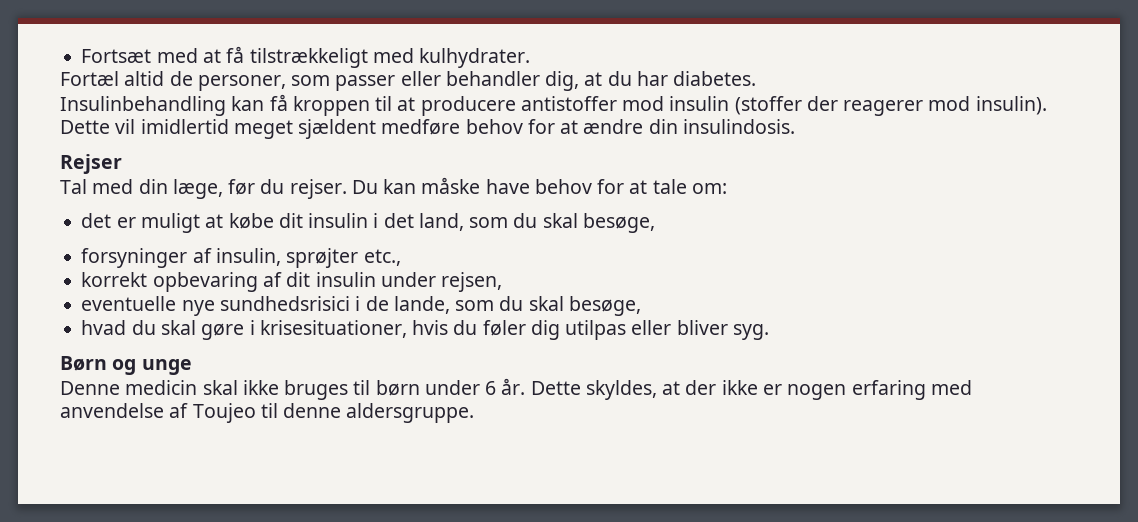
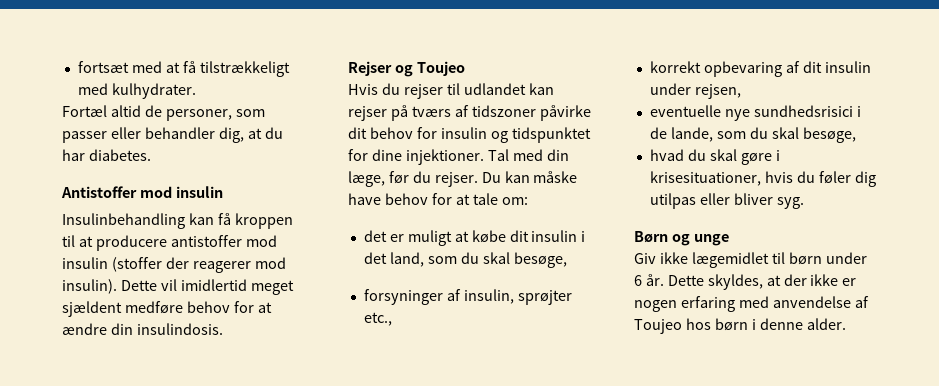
[81,49,152,63] Fortsæt -> [77,61,129,73] fortsæt
(757, 78) none -> [61,186,223,198] // Antistoffer mod insulin
(122, 164) // -> [394,61,465,77] [348,83,554,99] [348,105,591,121] [348,127,591,143] [348,149,484,165] og Toujeo // Hvis du rejser til udlandet kan rejser på tværs af tidszoner påvirke dit behov for insulin og tidspunktet for dine injektioner.
[60,380,349,400] Denne medicin skal ikke bruges -> [634,252,769,268] Giv ikke lægemidlet
[260,403,475,423] til denne aldersgruppe. -> [685,318,846,331] hos børn i denne alder.

